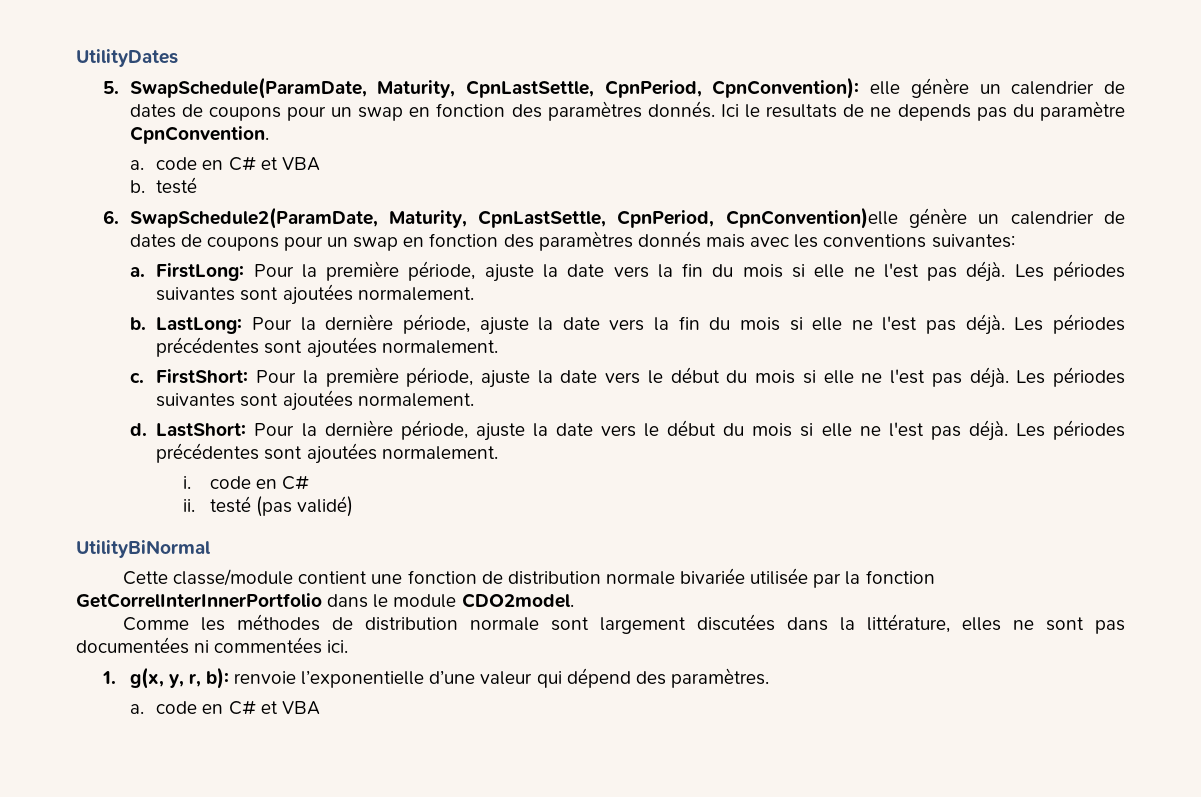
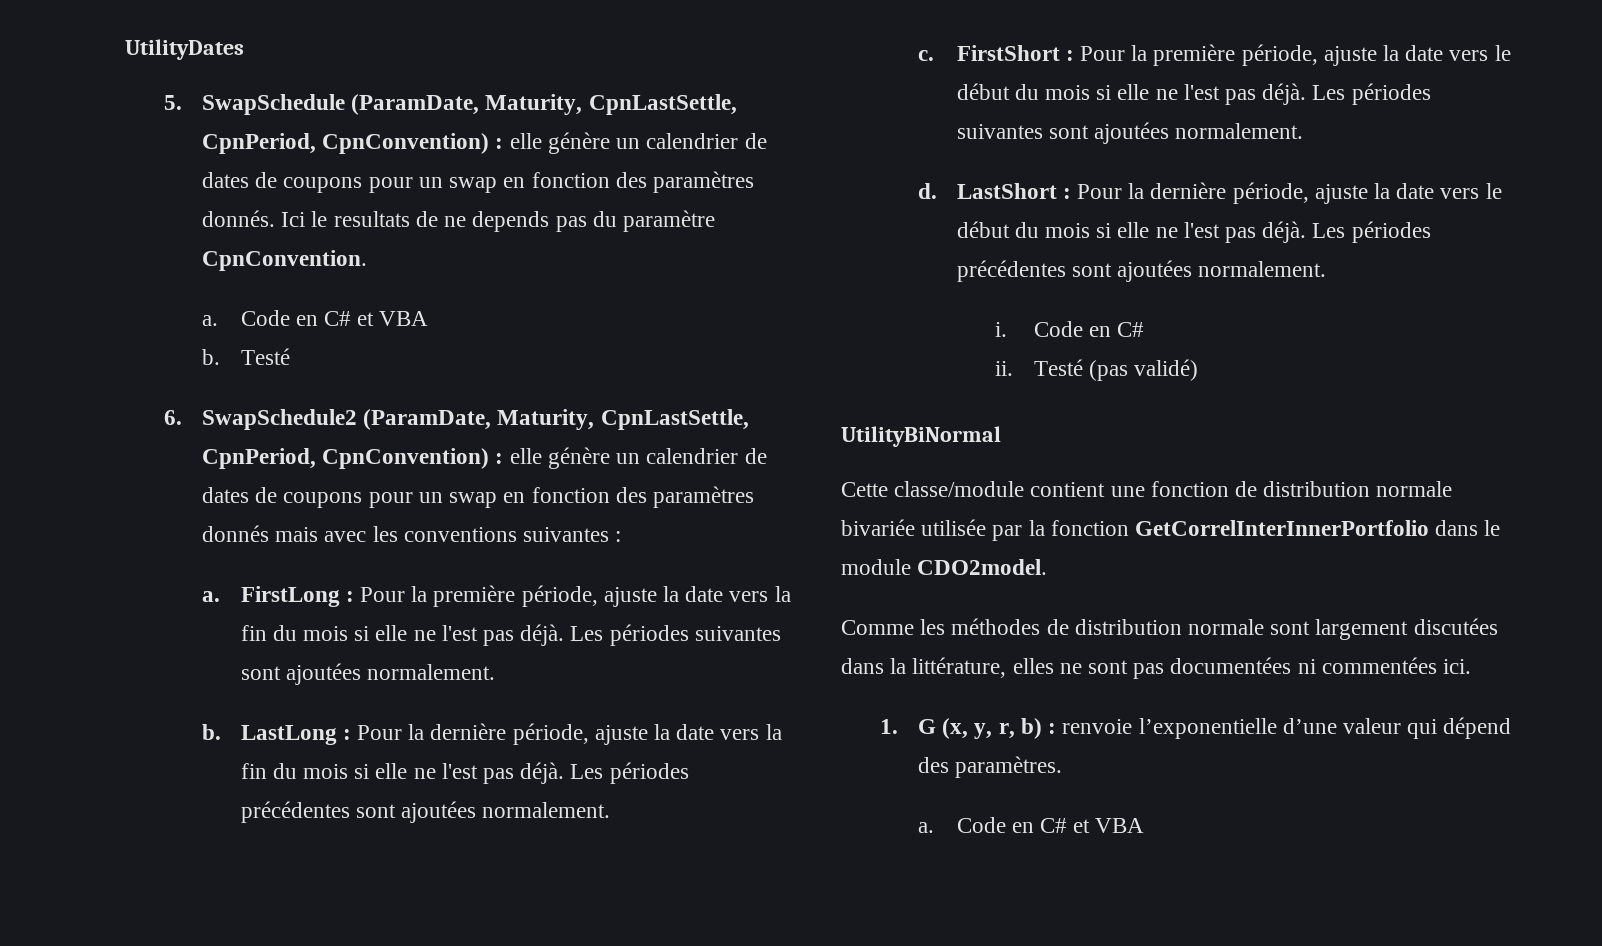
[129,77,860,99] SwapSchedule(ParamDate, Maturity, CpnLastSettle, CpnPeriod, CpnConvention): -> [202,94,737,115] [202,133,504,154] SwapSchedule (ParamDate, Maturity, CpnLastSettle, CpnPeriod, CpnConvention) :
[156,157,198,170] code -> [240,310,290,326] Code
[156,177,198,194] testé -> [240,348,290,365] Testé
[129,207,898,229] SwapSchedule2(ParamDate, Maturity, CpnLastSettle, CpnPeriod, CpnConvention)elle -> [202,409,749,430] [202,448,542,469] SwapSchedule2 (ParamDate, Maturity, CpnLastSettle, CpnPeriod, CpnConvention) : elle
[931,234,1015,248] [129,263,245,281] suivantes: // a. FirstLong: -> [523,527,622,542] [202,586,354,607] suivantes : // a. FirstLong :
[156,317,243,334] LastLong: -> [240,725,351,745] LastLong :
[156,369,249,384] FirstShort: -> [956,45,1074,61] FirstShort :
[156,423,247,437] LastShort: -> [956,183,1071,199] LastShort :
[209,476,251,489] code -> [1033,321,1083,337] Code
[209,496,251,513] testé -> [1033,359,1083,376] Testé
[129,667,229,689] g(x, y, r, b): -> [918,718,1057,739] G (x, y, r, b) :
[156,701,198,714] code -> [956,817,1006,833] Code

